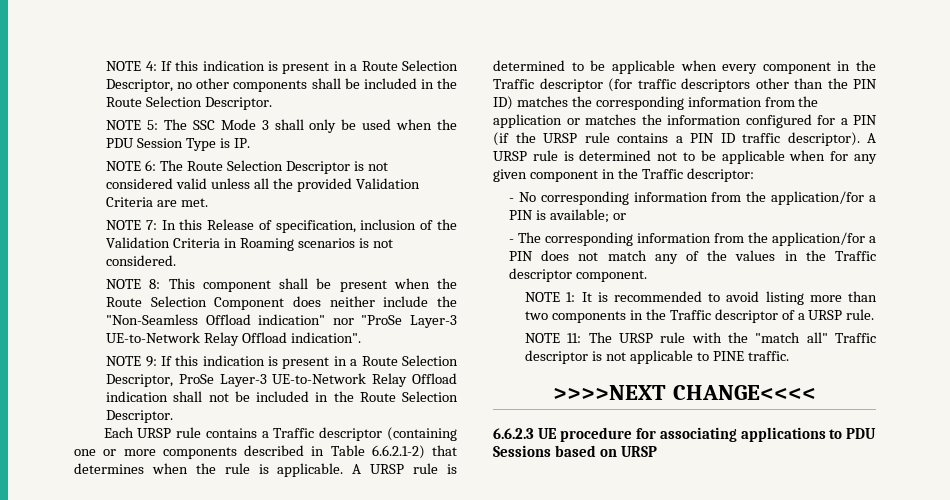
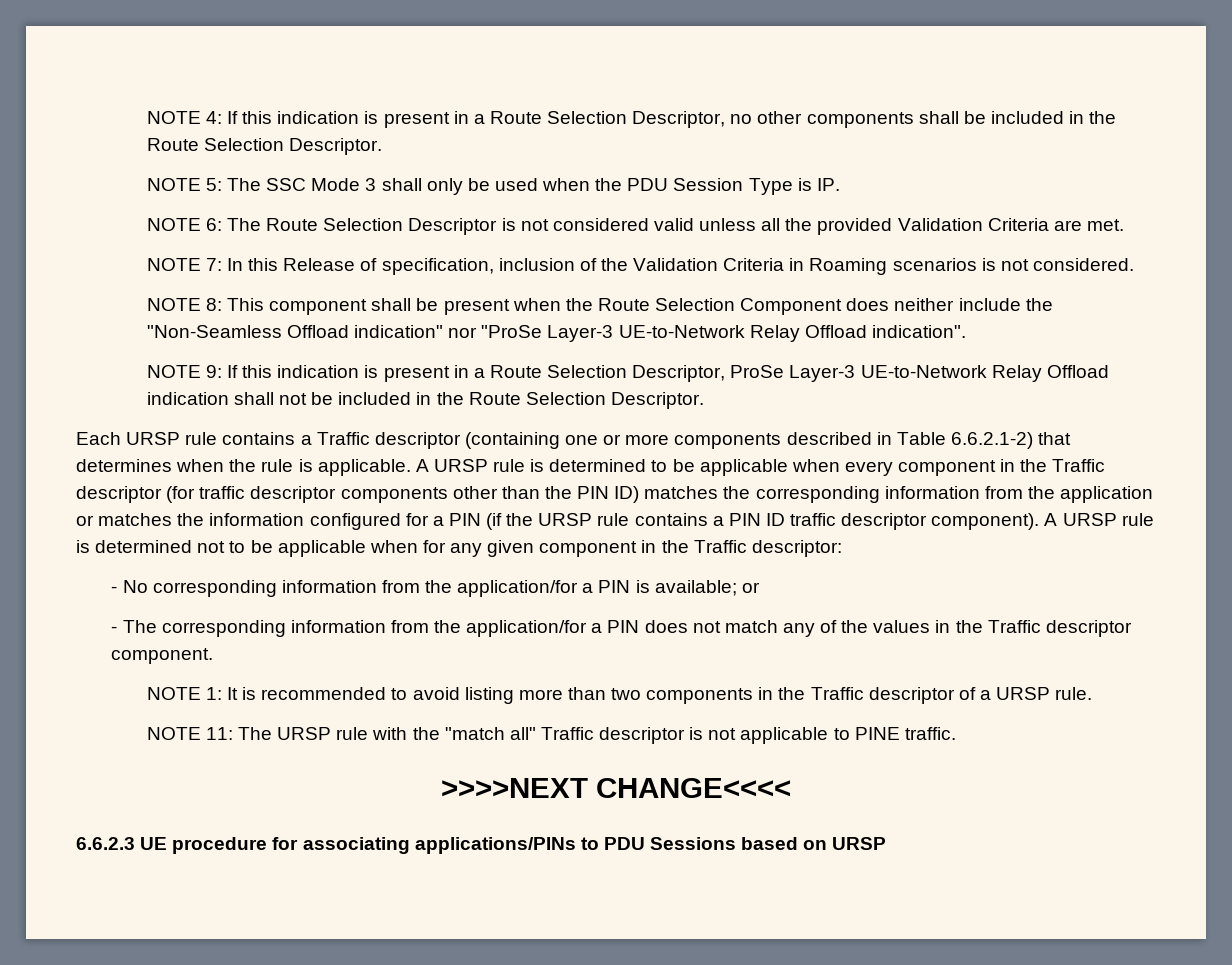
[681,78,750,92] descriptors -> [250,486,448,503] descriptor components
[787,132,860,146] descriptor). -> [841,513,1040,530] descriptor component).
[740,427,826,442] applications -> [414,837,576,854] applications/PINs

